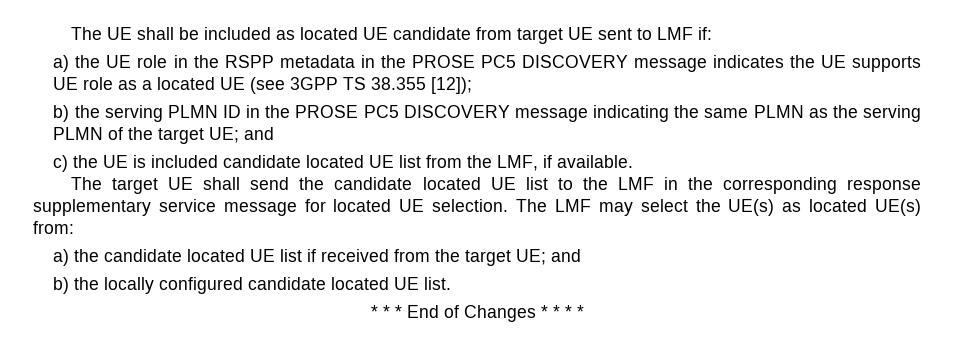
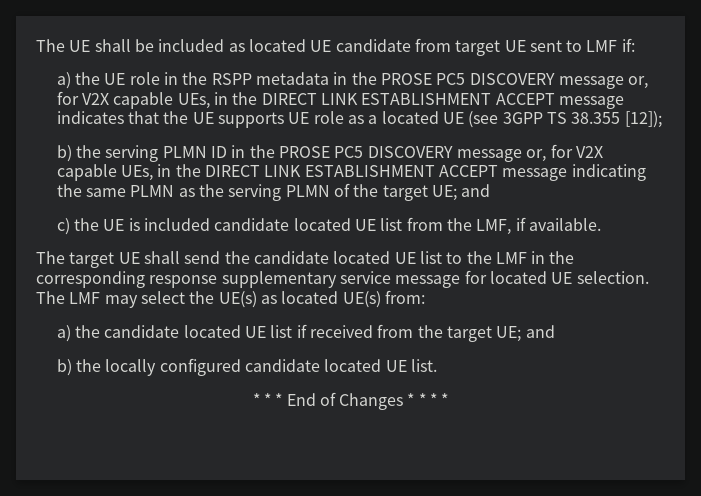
[712,55,784,68] indicates -> [628,76,649,89] [56,91,624,109] [56,111,160,124] or, for V2X capable UEs, in the DIRECT LINK ESTABLISHMENT ACCEPT message indicates that
(588, 115) none -> [526,144,603,162] [56,164,568,181] or, for V2X capable UEs, in the DIRECT LINK ESTABLISHMENT ACCEPT message

